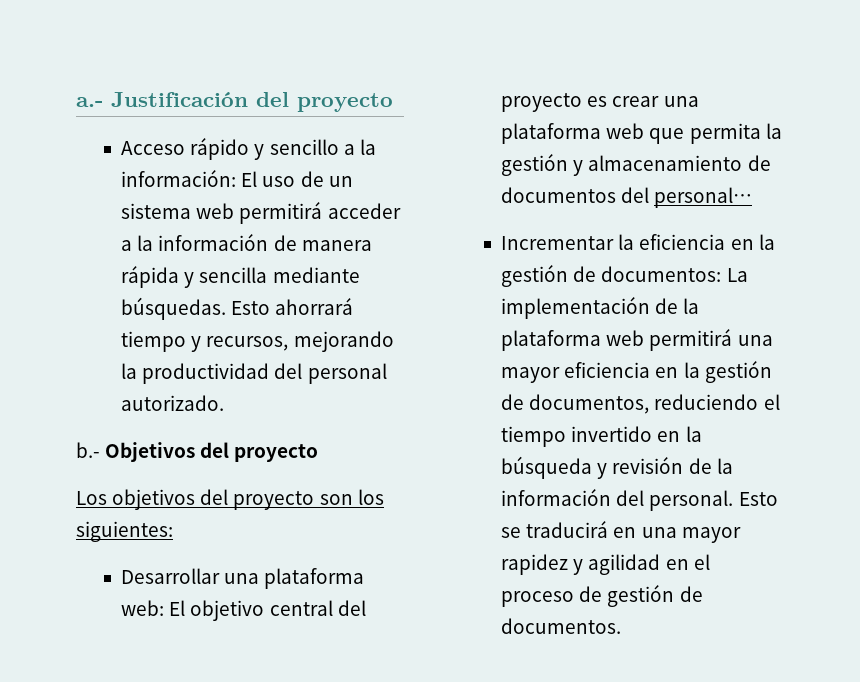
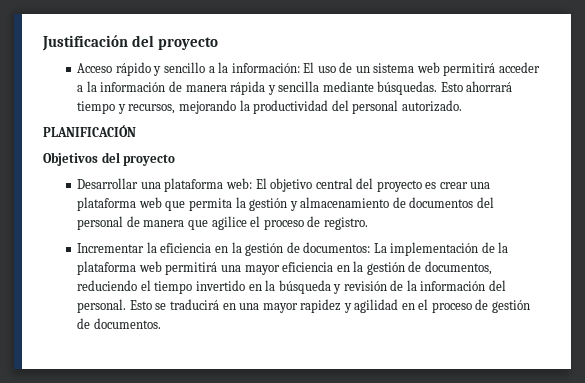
[76,97,103,107] a.- -> (42, 43) none
[76,442,100,458] b.- -> [43,125,136,137] PLANIFICACIÓN //
[76,489,384,510] [76,521,173,542] // Los objetivos del proyecto son los siguientes: -> (176, 160) none
[654,187,753,208] personal… -> [77,216,368,230] personal de manera que agilice el proceso de registro.

